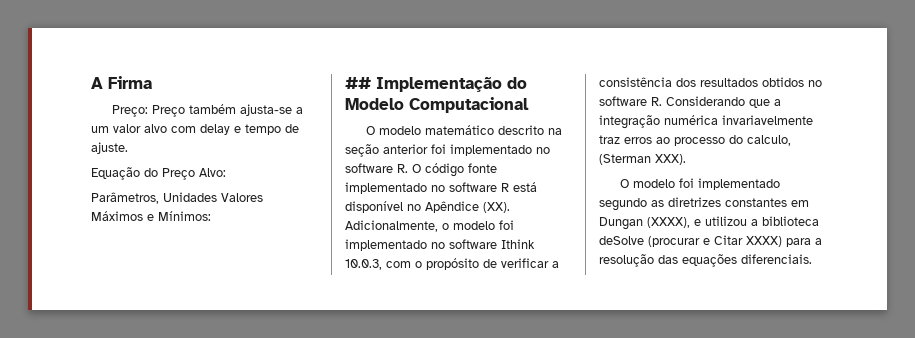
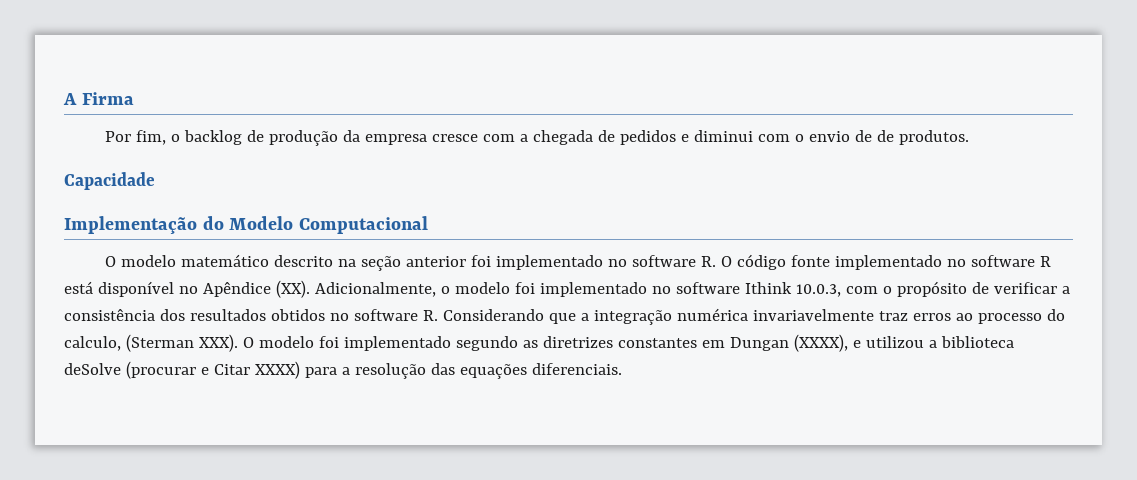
[112,104,304,117] [91,124,299,135] [91,142,128,154] [91,167,226,180] [91,192,263,204] [91,211,211,221] [345,77,371,89] Preço: Preço também ajusta-se a um valor alvo com delay e tempo de ajuste. // Equação do Preço Alvo: // Parâmetros, Unidades Valores Máximos e Mínimos: // ## -> [105,130,969,146] [64,172,155,190] Por fim, o backlog de produção da empresa cresce com a chegada de pedidos e diminui com o envio de de produtos. // Capacidade //
(686, 159) // -> (238, 343) none

